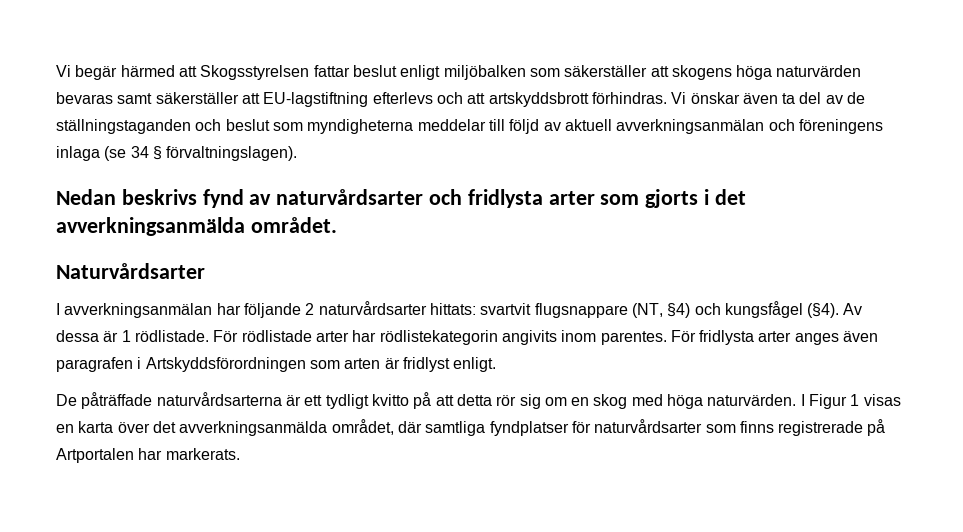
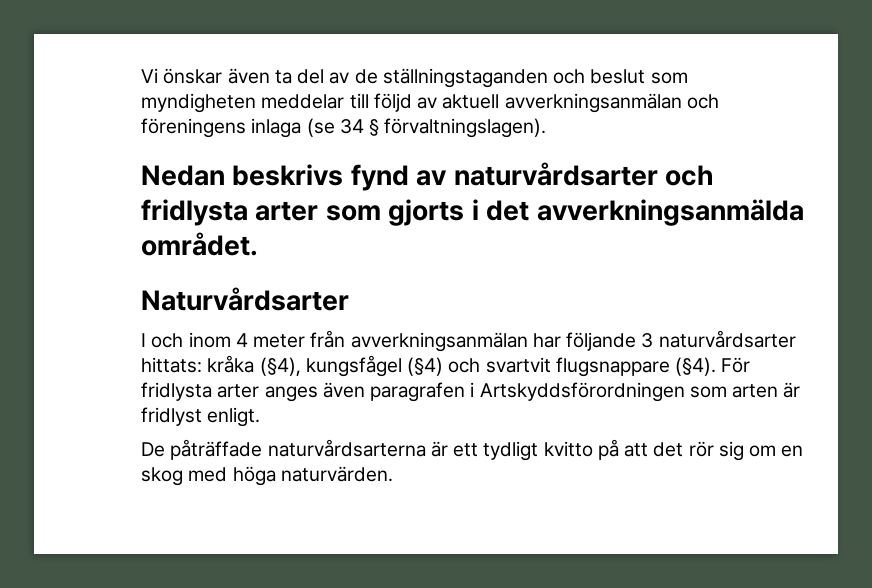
[56,65,862,80] [56,92,687,107] Vi begär härmed att Skogsstyrelsen fattar beslut enligt miljöbalken som säkerställer att skogens höga naturvärden bevaras samt säkerställer att EU-lagstiftning efterlevs och att artskyddsbrott förhindras. Vi -> [141,68,158,83] Vi
[307,119,414,134] myndigheterna -> [141,93,256,113] myndigheten
(60, 309) none -> [151,330,346,348] och inom 4 meter från
[305,303,315,315] 2 -> [641,333,654,348] 3
[480,301,863,318] [56,330,667,345] svartvit flugsnappare (NT, §4) och kungsfågel (§4). Av dessa är 1 rödlistade. För rödlistade arter har rödlistekategorin angivits inom parentes. -> [207,355,717,377] kråka (§4), kungsfågel (§4) och svartvit flugsnappare (§4).
[456,394,492,406] detta -> [653,442,684,457] det
[800,394,901,409] [56,419,886,436] [56,448,240,463] I Figur 1 visas en karta över det avverkningsanmälda området, där samtliga fyndplatser för naturvårdsarter som finns registrerade på Artportalen har markerats. -> (393, 474) none

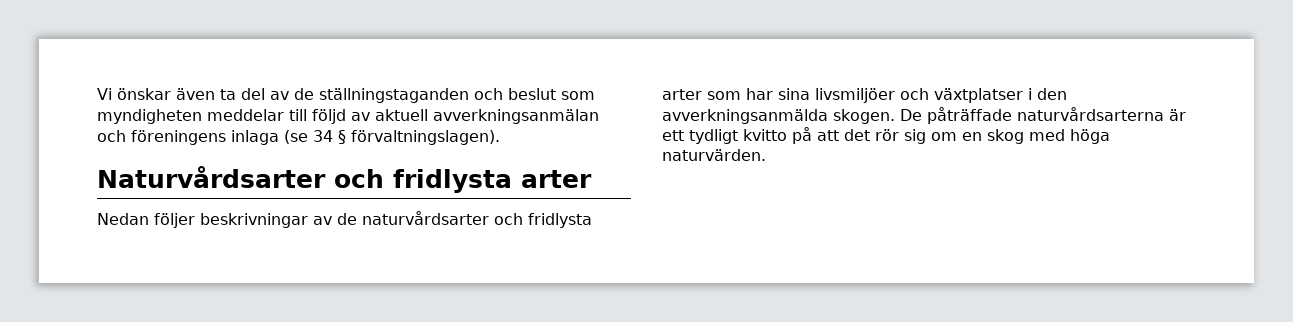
[141,164,448,191] Nedan beskrivs fynd av -> [97,166,592,193] [97,213,357,228] Naturvårdsarter och fridlysta arter // Nedan följer beskrivningar av de
[388,199,804,226] [141,232,258,256] [141,287,349,311] [141,330,796,352] [141,355,751,377] [141,382,801,402] [141,407,261,427] gjorts i det avverkningsanmälda området. // Naturvårdsarter // I och inom 4 meter från avverkningsanmälan har följande 3 naturvårdsarter hittats: kråka (§4), kungsfågel (§4) och svartvit flugsnappare (§4). För fridlysta arter anges även paragrafen i Artskyddsförordningen som arten är fridlyst enligt. // -> [746,88,1067,103] [662,109,895,124] har sina livsmiljöer och växtplatser i den avverkningsanmälda skogen.

